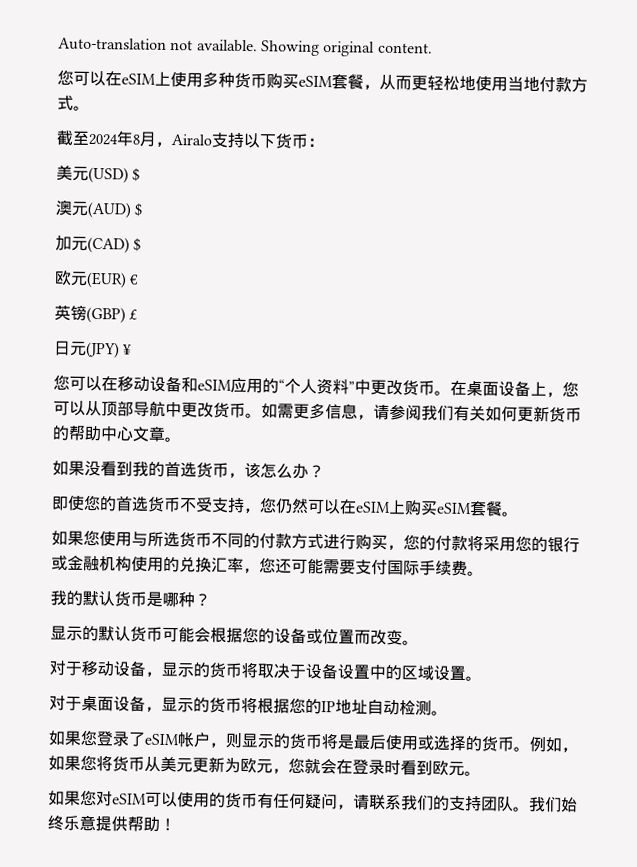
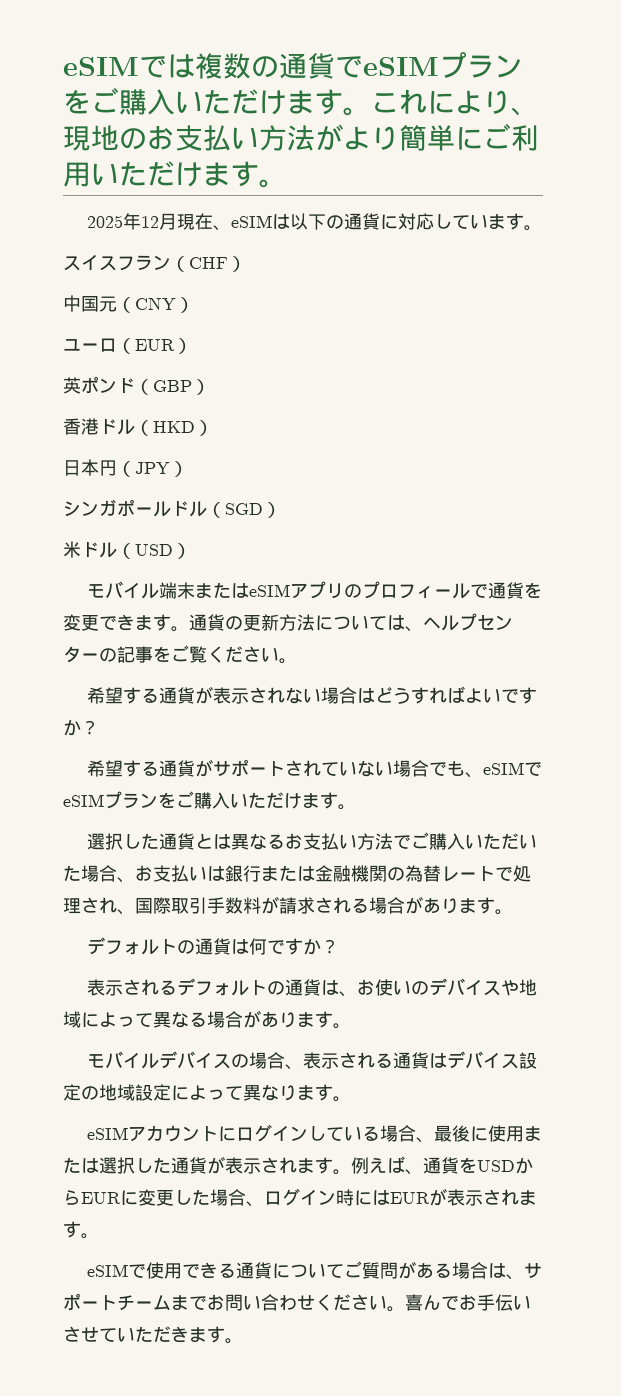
[58,37,433,57] [57,69,588,93] [57,95,90,111] [56,130,324,149] [56,165,141,184] [55,199,144,219] [55,235,142,254] [54,270,140,289] [54,304,139,324] [54,340,133,359] [53,374,579,398] [53,400,582,423] [52,425,181,443] [52,460,325,479] [51,494,518,517] [51,529,580,553] [51,555,484,577] [50,590,211,608] [50,625,419,646] [49,660,482,682] [49,695,448,716] [48,729,578,753] [48,754,481,777] [48,789,578,813] [47,814,176,832] Auto-translation not available. Showing original content. // 您可以在eSIM上使用多种货币购买eSIM套餐，从而更轻松地使用当地付款方式。 // 截至2024年8月，Airalo支持以下货币： // 美元(USD) $ // 澳元(AUD) $ // 加元(CAD) $ // 欧元(EUR) € // 英镑(GBP) £ // 日元(JPY) ¥ // 您可以在移动设备和eSIM应用的“个人资料”中更改货币。在桌面设备上，您可以从顶部导航中更改货币。如需更多信息，请参阅我们有关如何更新货币的帮助中心文章。 // 如果没看到我的首选货币，该怎么办？ // 即使您的首选货币不受支持，您仍然可以在eSIM上购买eSIM套餐。 // 如果您使用与所选货币不同的付款方式进行购买，您的付款将采用您的银行或金融机构使用的兑换汇率，您还可能需要支付国际手续费。 // 我的默认货币是哪种？ // 显示的默认货币可能会根据您的设备或位置而改变。 // 对于移动设备，显示的货币将取决于设备设置中的区域设置。 // 对于桌面设备，显示的货币将根据您的IP地址自动检测。 // 如果您登录了eSIM帐户，则显示的货币将是最后使用或选择的货币。例如，如果您将货币从美元更新为欧元，您就会在登录时看到欧元。 // 如果您对eSIM可以使用的货币有任何疑问，请联系我们的支持团队。我们始终乐意提供帮助！ -> [63,52,523,79] [63,87,539,116] [63,123,539,151] [63,161,287,188] [86,213,542,231] [63,254,246,272] [63,295,194,313] [63,338,192,354] [63,376,210,395] [63,418,213,436] [63,459,188,477] [63,499,281,518] [63,541,191,559] [86,581,542,599] [63,613,513,632] [63,645,297,664] [86,686,537,704] [63,719,99,736] [86,759,542,778] [63,791,356,810] [86,832,537,850] [63,865,531,883] [63,896,513,915] [86,937,339,955] [86,978,537,997] [63,1010,351,1029] [86,1051,537,1070] [63,1084,351,1102] [86,1124,542,1143] [63,1156,533,1175] [63,1188,537,1207] [63,1221,99,1239] [86,1261,542,1280] [63,1293,531,1312] [63,1326,243,1344] eSIMでは複数の通貨でeSIMプランをご購入いただけます。これにより、現地のお支払い方法がより簡単にご利用いただけます。 // 2025年12月現在、eSIMは以下の通貨に対応しています。 // スイスフラン（CHF） // 中国元（CNY） // ユーロ（EUR） // 英ポンド（GBP） // 香港ドル（HKD） // 日本円（JPY） // シンガポールドル（SGD） // 米ドル（USD） // モバイル端末またはeSIMアプリのプロフィールで通貨を変更できます。通貨の更新方法については、ヘルプセンターの記事をご覧ください。 // 希望する通貨が表示されない場合はどうすればよいですか？ // 希望する通貨がサポートされていない場合でも、eSIMでeSIMプランをご購入いただけます。 // 選択した通貨とは異なるお支払い方法でご購入いただいた場合、お支払いは銀行または金融機関の為替レートで処理され、国際取引手数料が請求される場合があります。 // デフォルトの通貨は何ですか？ // 表示されるデフォルトの通貨は、お使いのデバイスや地域によって異なる場合があります。 // モバイルデバイスの場合、表示される通貨はデバイス設定の地域設定によって異なります。 // eSIMアカウントにログインしている場合、最後に使用または選択した通貨が表示されます。例えば、通貨をUSDからEURに変更した場合、ログイン時にはEURが表示されます。 // eSIMで使用できる通貨についてご質問がある場合は、サポートチームまでお問い合わせください。喜んでお手伝いさせていただきます。

